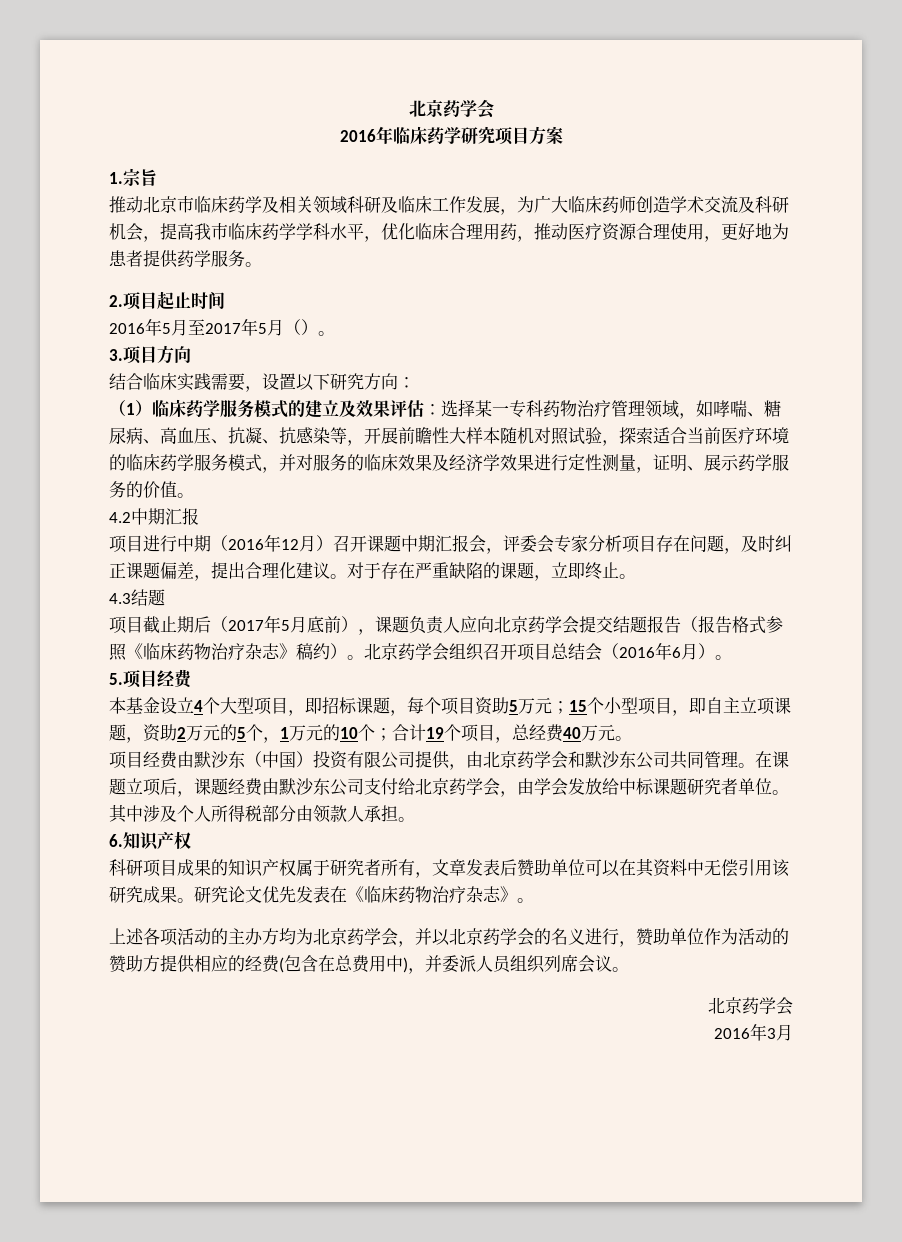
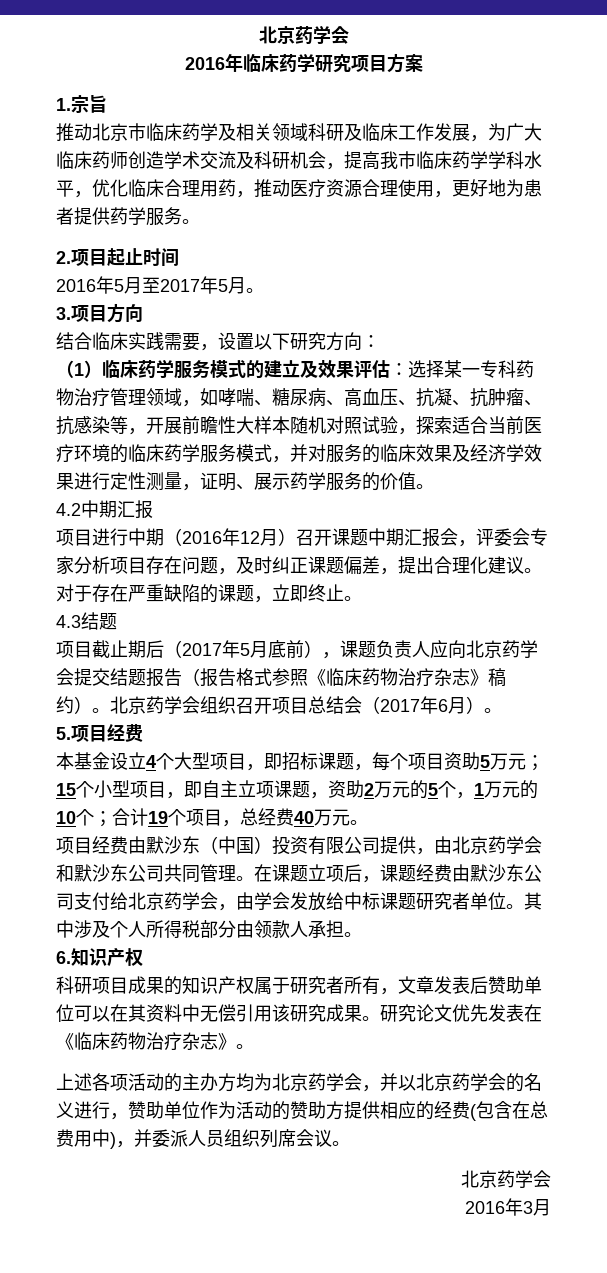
[284,319,318,335] （） -> (246, 285) none
(296, 435) none -> [488,388,542,406] [56,416,74,435] 肿瘤、抗
[619,647,655,658] 2016 -> [380,699,420,712] 2017

